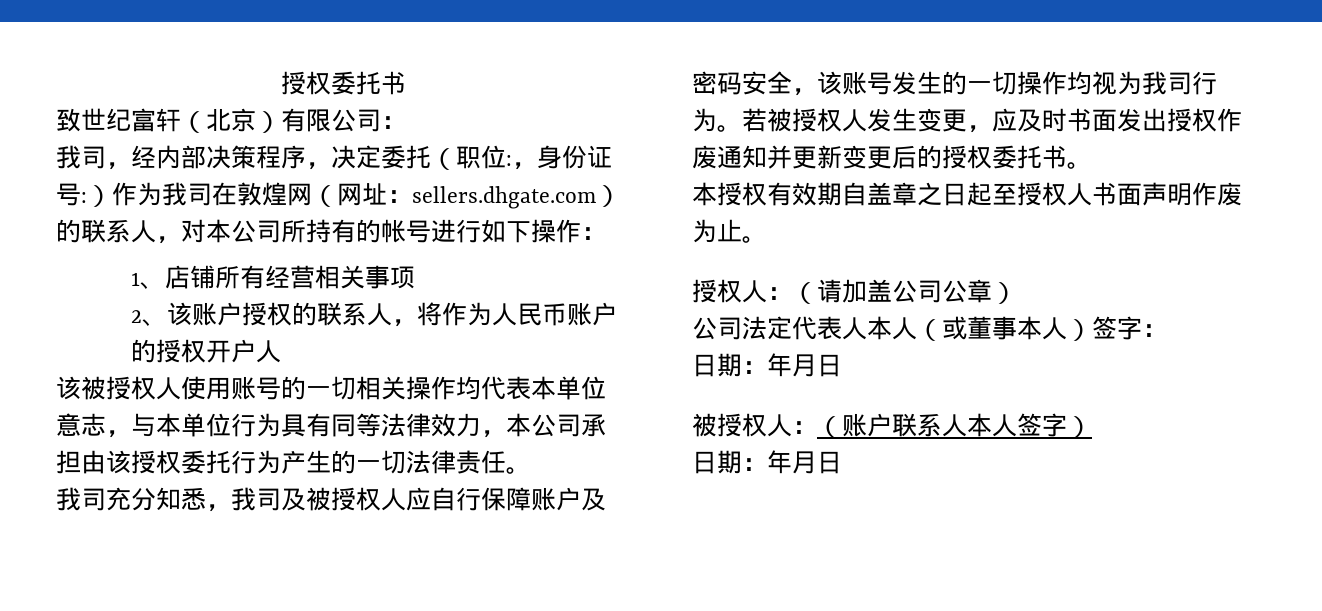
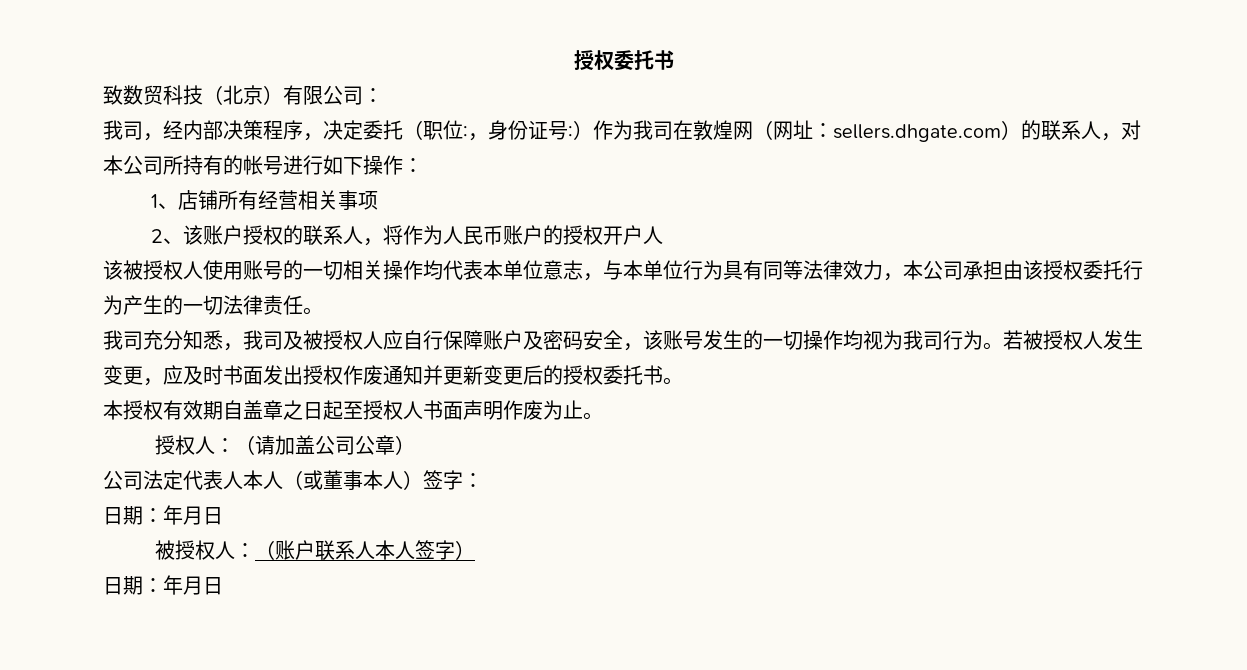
[81,108,181,132] 世纪富轩 -> [123,85,203,105] 数贸科技

